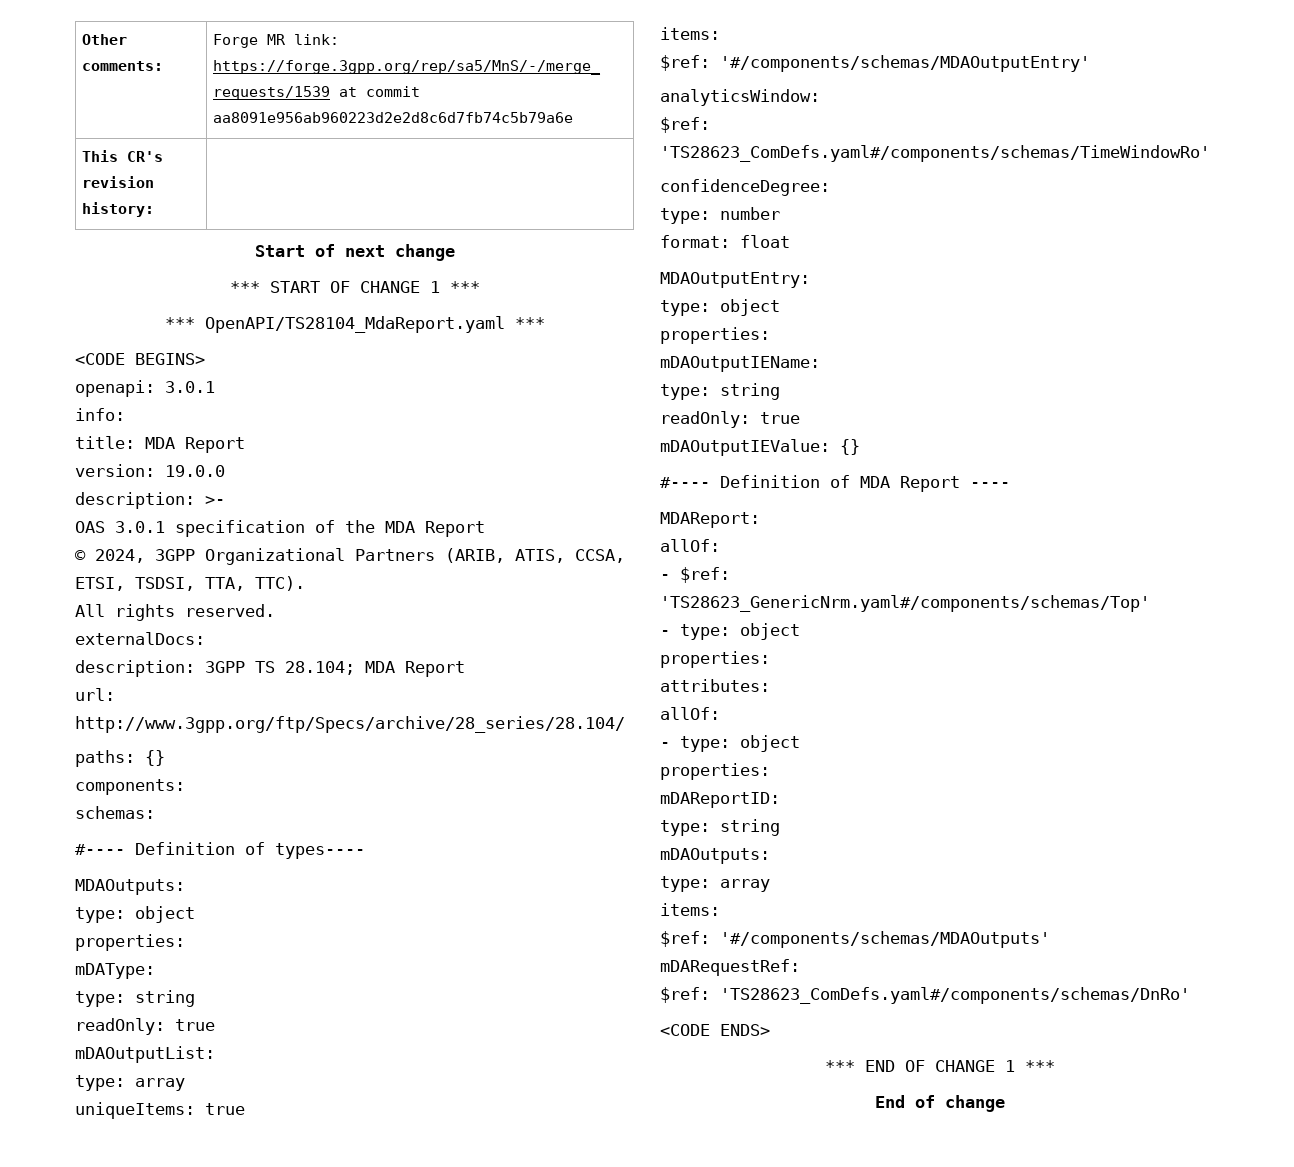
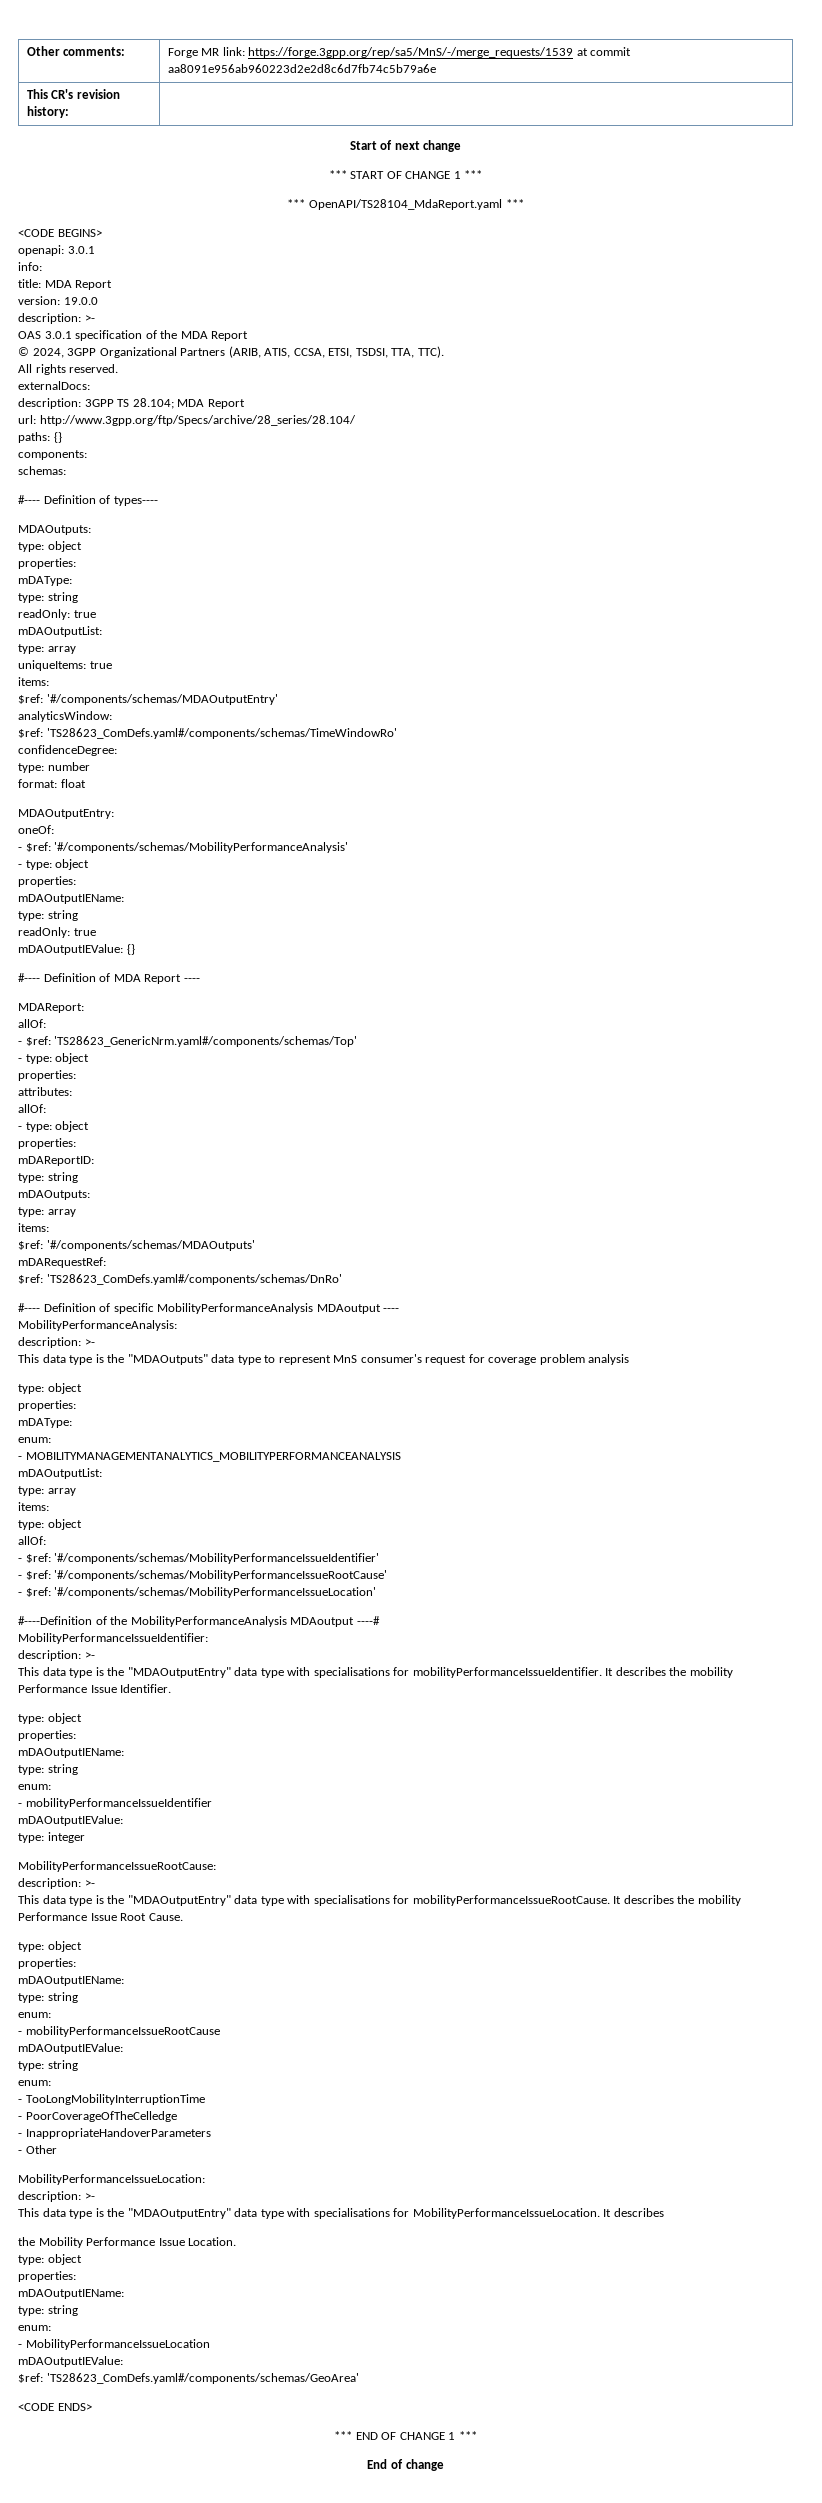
(810, 280) none -> [18,825,54,834] [18,842,349,853] [18,864,22,868] oneOf: // - $ref: '#/components/schemas/MobilityPerformanceAnalysis' // -
(1190, 995) none -> [18,1303,400,1314] [18,1320,177,1331] [18,1337,95,1348] [18,1354,630,1365] [18,1383,82,1394] [18,1400,76,1411] [18,1418,72,1428] [18,1437,51,1443] [18,1452,401,1462] [18,1468,102,1479] [18,1486,76,1496] [18,1502,49,1511] [18,1519,82,1530] [18,1536,46,1545] [18,1553,380,1564] [18,1570,388,1581] [18,1587,377,1598] [18,1616,380,1627] [18,1633,208,1644] [18,1650,95,1661] [18,1667,733,1678] [18,1684,172,1693] [18,1713,82,1724] [18,1730,76,1741] [18,1748,124,1758] [18,1764,78,1775] [18,1784,51,1790] [18,1798,212,1809] [18,1815,123,1826] [18,1832,85,1843] [18,1861,216,1872] [18,1878,95,1889] [18,1895,741,1906] [18,1912,183,1921] [18,1941,82,1952] [18,1958,76,1969] [18,1976,124,1986] [18,1992,78,2003] [18,2012,51,2018] [18,2026,220,2037] [18,2043,123,2054] [18,2060,78,2071] [18,2080,51,2086] [18,2094,205,2105] [18,2111,177,2122] [18,2128,211,2139] [18,2145,57,2154] [18,2174,205,2185] [18,2191,95,2202] [18,2208,664,2219] [18,2237,237,2248] [18,2254,82,2265] [18,2271,76,2282] [18,2289,124,2299] [18,2305,78,2316] [18,2325,51,2331] [18,2339,210,2350] [18,2356,123,2367] [18,2373,359,2384] // #---- Definition of specific MobilityPerformanceAnalysis MDAoutput ---- // MobilityPerformanceAnalysis: // description: >- // This data type is the "MDAOutputs" data type to represent MnS consumer's request for coverage problem analysis // type: object // properties: // mDAType: // enum: // - MOBILITYMANAGEMENTANALYTICS_MOBILITYPERFORMANCEANALYSIS // mDAOutputList: // type: array // items: // type: object // allOf: // - $ref: '#/components/schemas/MobilityPerformanceIssueIdentifier' // - $ref: '#/components/schemas/MobilityPerformanceIssueRootCause' // - $ref: '#/components/schemas/MobilityPerformanceIssueLocation' // #----Definition of the MobilityPerformanceAnalysis MDAoutput ----# // MobilityPerformanceIssueIdentifier: // description: >- // This data type is the "MDAOutputEntry" data type with specialisations for mobilityPerformanceIssueIdentifier. It describes the mobility Performance Issue Identifier. // type: object // properties: // mDAOutputIEName: // type: string // enum: // - mobilityPerformanceIssueIdentifier // mDAOutputIEValue: // type: integer // MobilityPerformanceIssueRootCause: // description: >- // This data type is the "MDAOutputEntry" data type with specialisations for mobilityPerformanceIssueRootCause. It describes the mobility Performance Issue Root Cause. // type: object // properties: // mDAOutputIEName: // type: string // enum: // - mobilityPerformanceIssueRootCause // mDAOutputIEValue: // type: string // enum: // - TooLongMobilityInterruptionTime // - PoorCoverageOfTheCelledge // - InappropriateHandoverParameters // - Other // MobilityPerformanceIssueLocation: // description: >- // This data type is the "MDAOutputEntry" data type with specialisations for MobilityPerformanceIssueLocation. It describes // the Mobility Performance Issue Location. // type: object // properties: // mDAOutputIEName: // type: string // enum: // - MobilityPerformanceIssueLocation // mDAOutputIEValue: // $ref: 'TS28623_ComDefs.yaml#/components/schemas/GeoArea'

